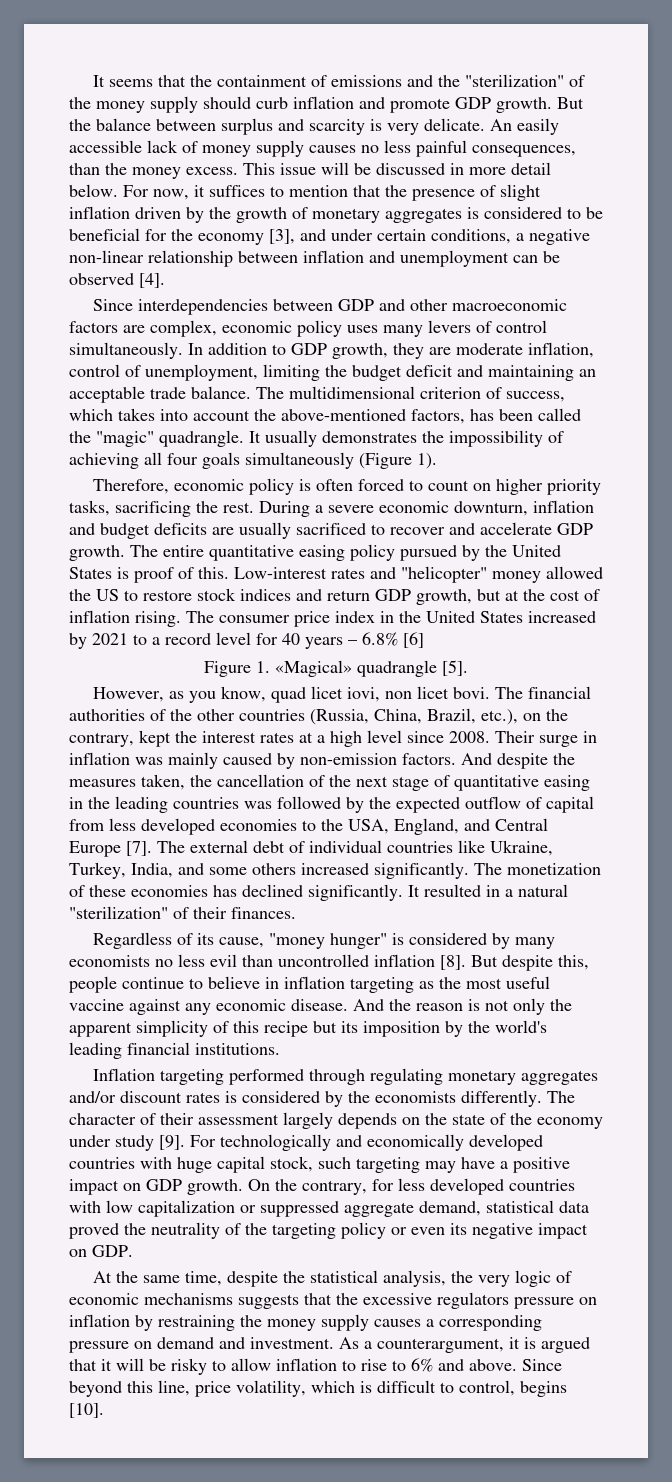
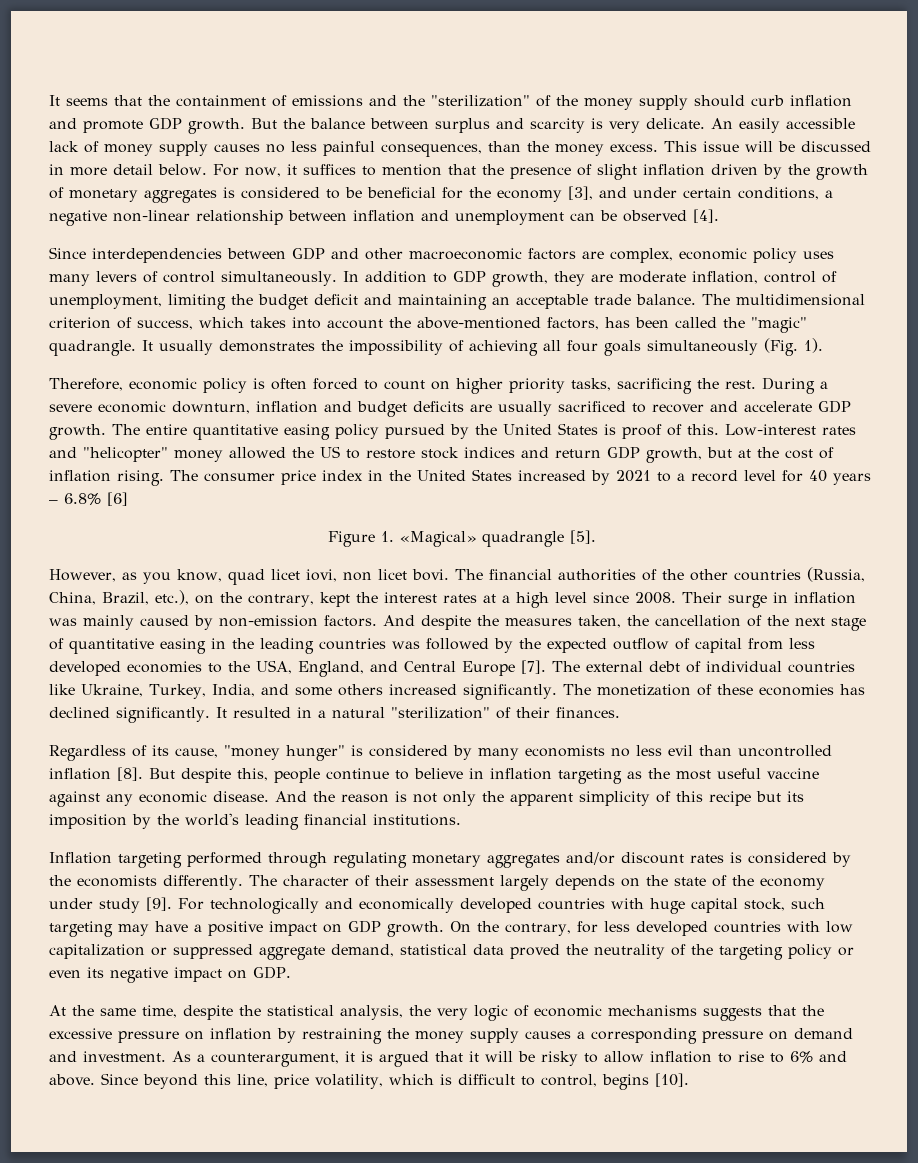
[359,453,412,469] (Figure -> [764,338,798,356] (Fig.
[437,1292,509,1309] regulators -> (112, 1033) none

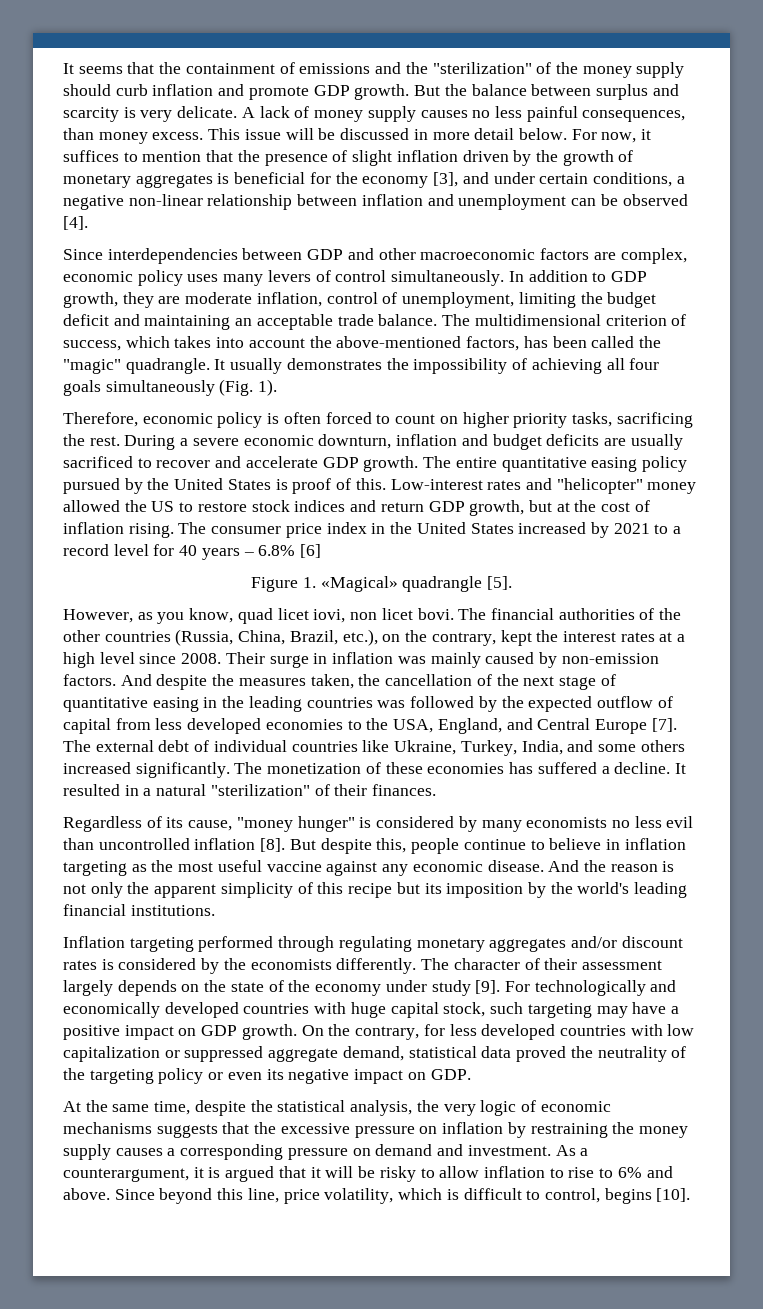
[711,118,855,133] An easily accessible -> [241,107,255,118] A
[527,141,549,152] the -> (94, 134) none
[241,187,362,199] considered to be -> (230, 178) none
[49,707,210,723] declined significantly. -> [537,762,671,774] suffered a decline.

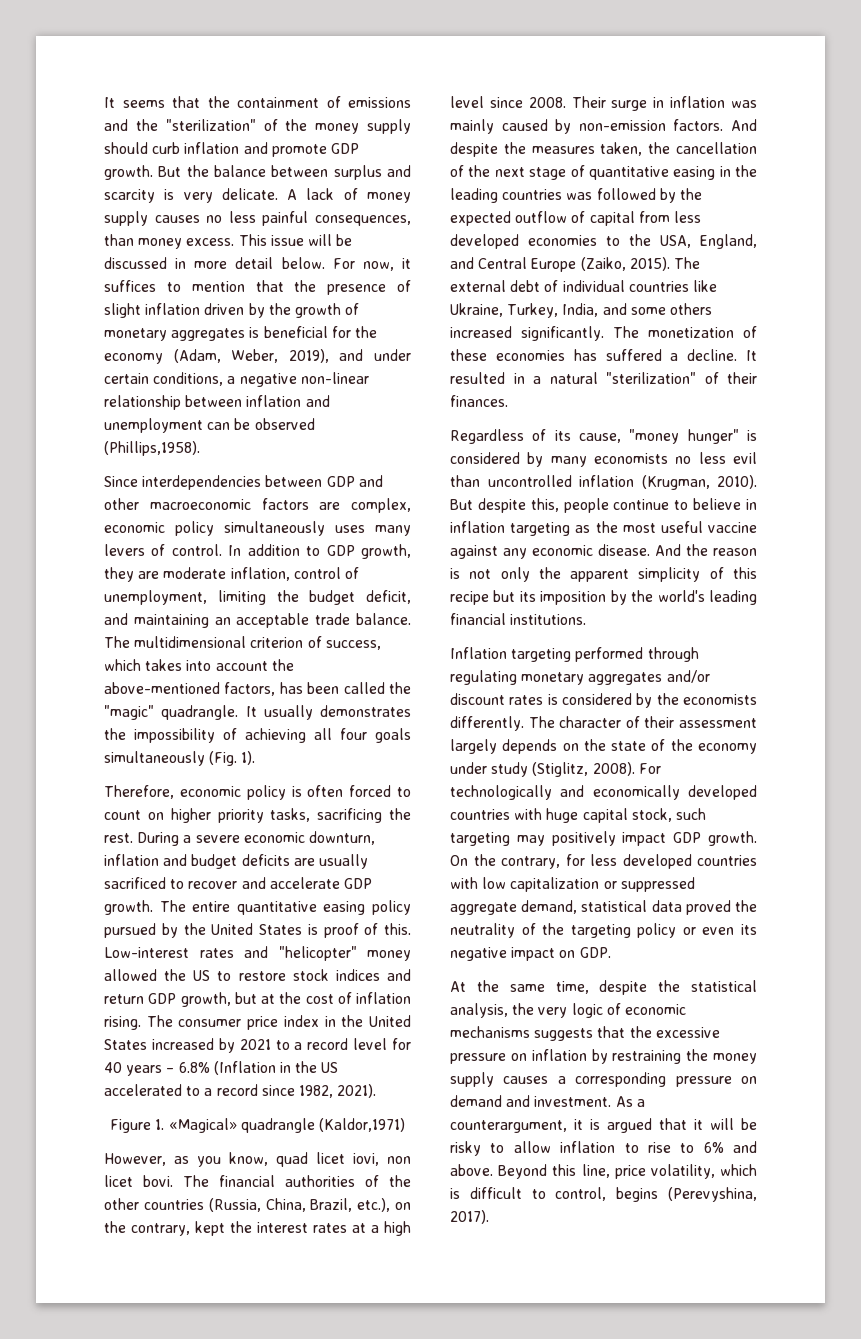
[433,172,459,187] [3], -> [173,349,329,363] (Adam, Weber, 2019),
[63,216,88,230] [4]. -> [104,441,200,456] (Phillips,1958).
(183, 278) none -> [224,521,325,536] simultaneously
[335,270,505,286] control simultaneously. -> [171,544,222,556] control.
[63,314,109,326] deficit -> [366,590,411,604] deficit,
[300,544,322,558] [6] -> [213,1061,339,1075] [104,1084,377,1098] (Inflation in the US accelerated to a record since 1982, 2021).
[486,576,512,590] [5]. -> [318,1118,405,1132] (Kaldor,1971)
[651,718,677,732] [7]. -> [580,257,670,271] (Zaiko, 2015).
[260,838,286,852] [8]. -> [641,475,757,490] (Krugman, 2010).
[475,980,501,994] [9]. -> [532,762,635,777] (Stiglitz, 2008).
[632,1002,679,1014] [63,1025,197,1040] have a positive impact on -> [551,831,667,846] positively impact
[114,1188,213,1204] Since beyond -> [498,1164,548,1179] Beyond
[656,1188,691,1202] [10]. -> [668,1187,757,1202] [450,1210,489,1224] (Perevyshina, 2017).

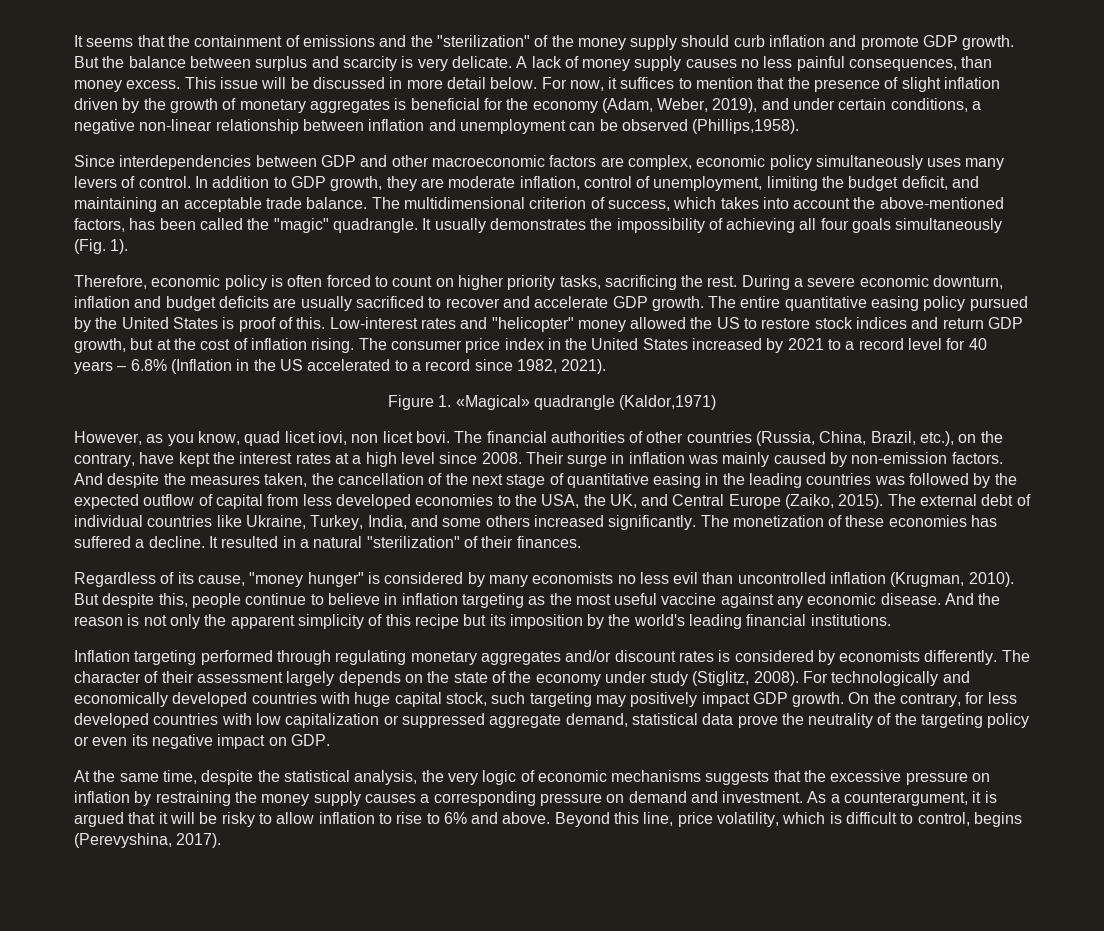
[389,1175,411,1187] the -> (644, 437) none
(190, 1229) none -> [139,452,175,464] have
[700,234,757,249] England, -> [583,494,637,508] the UK,
[656,693,679,705] the -> (835, 657) none
[685,900,731,915] proved -> [737,715,778,728] prove

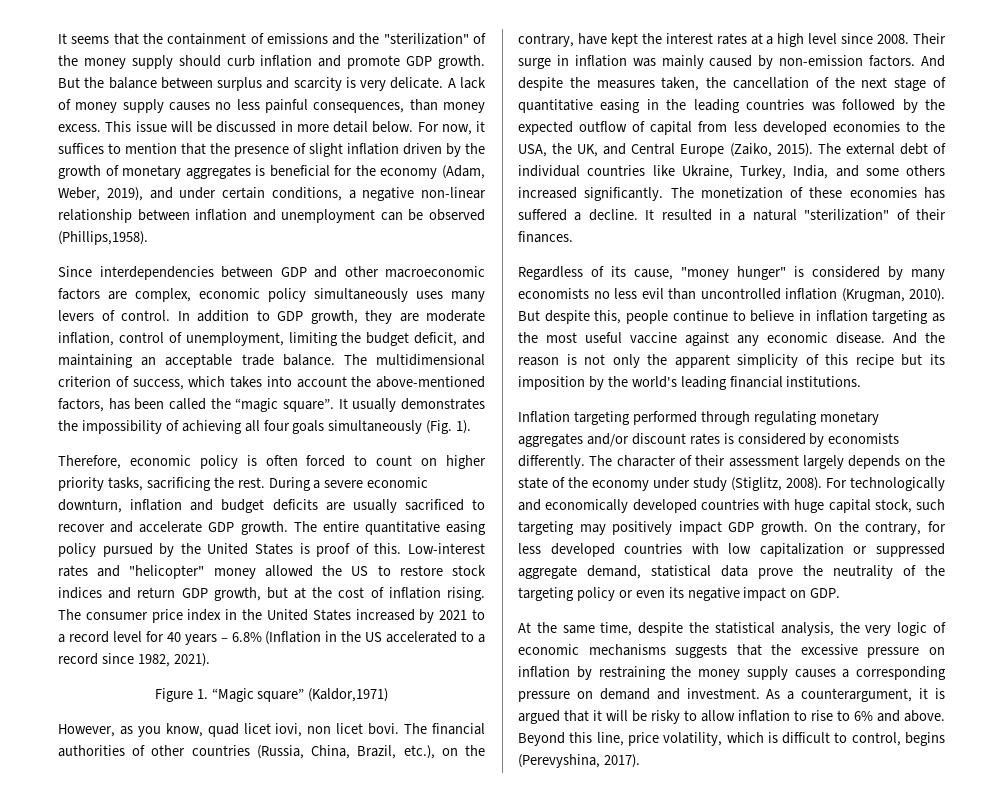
[273,218,418,233] "magic" quadrangle. -> [235,398,334,412] “magic square”.
[455,395,615,410] «Magical» quadrangle -> [211,688,305,702] “Magic square”

